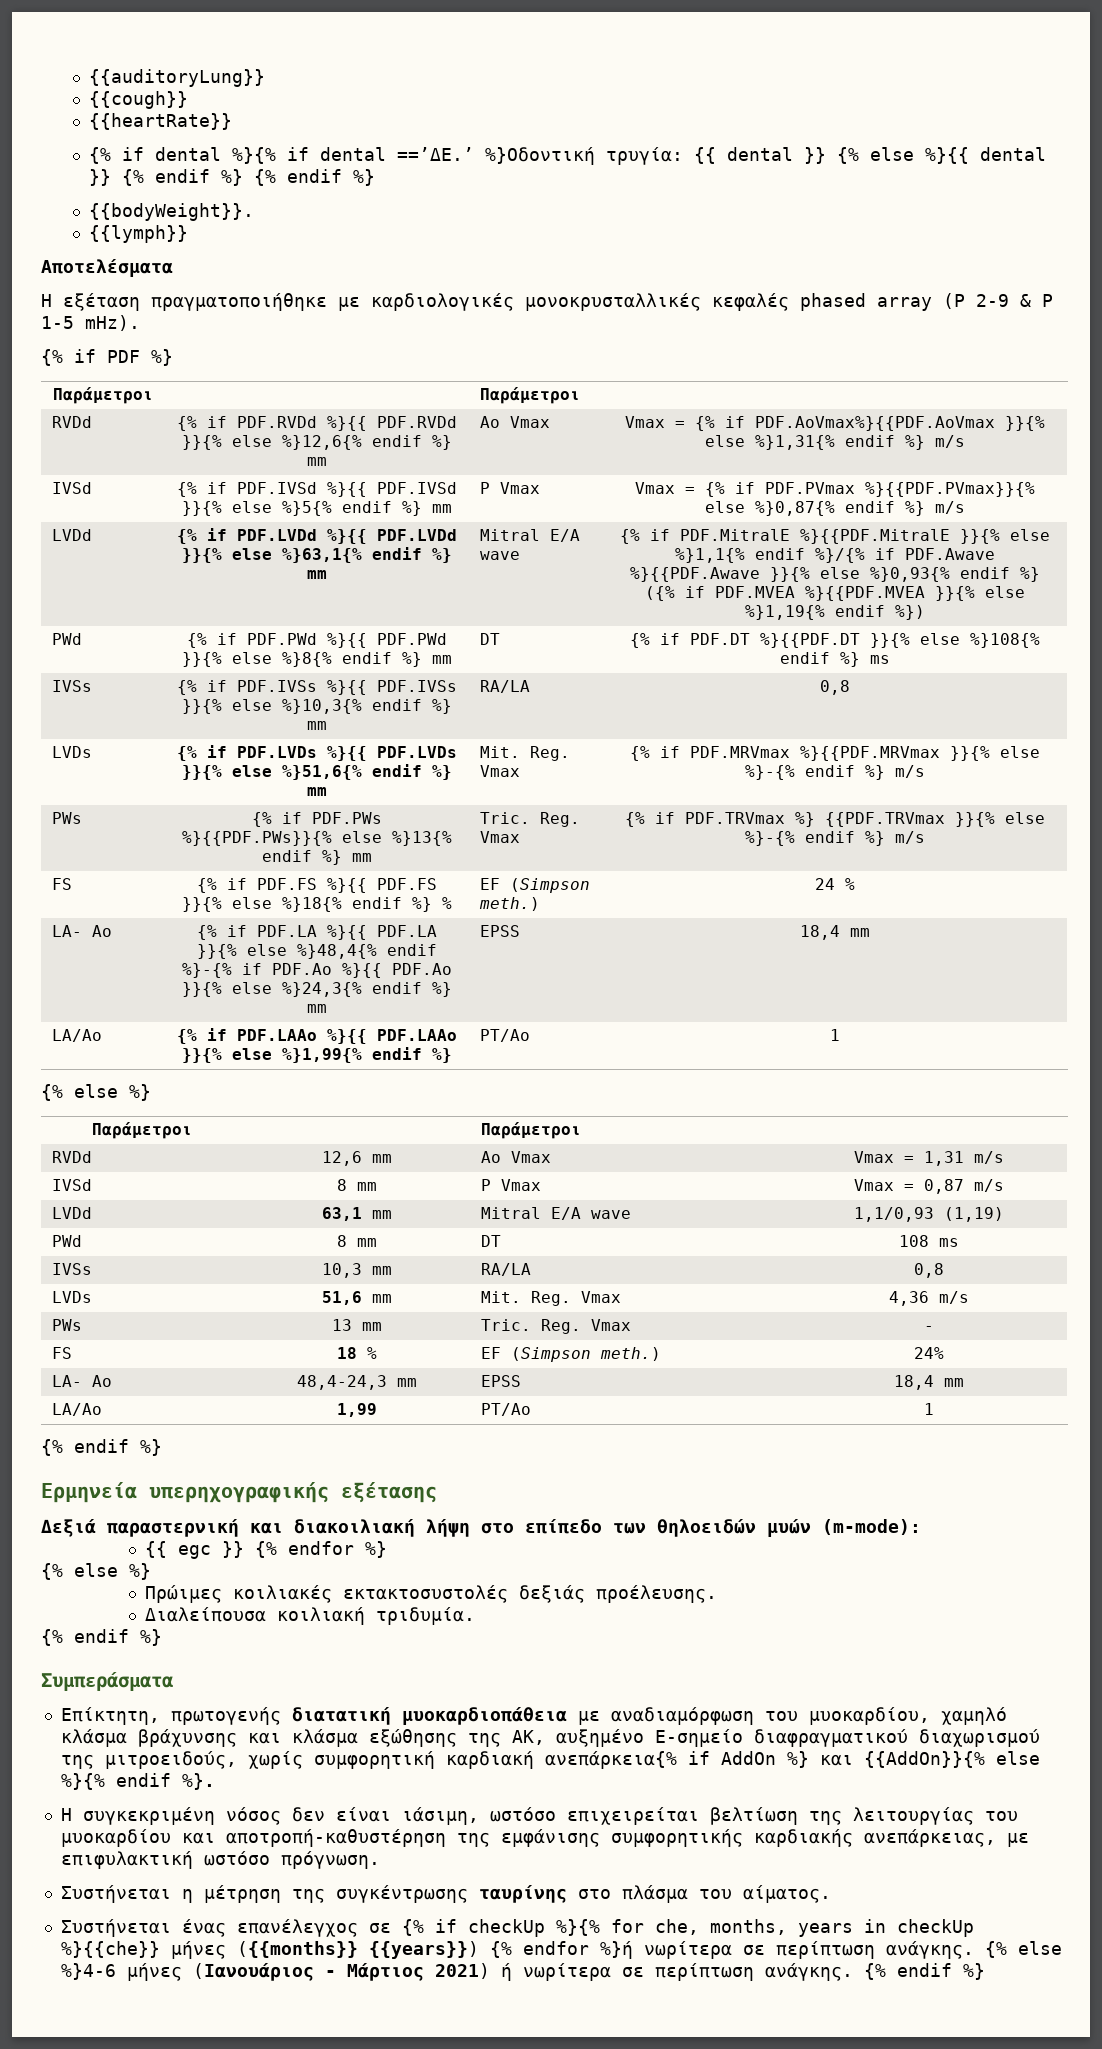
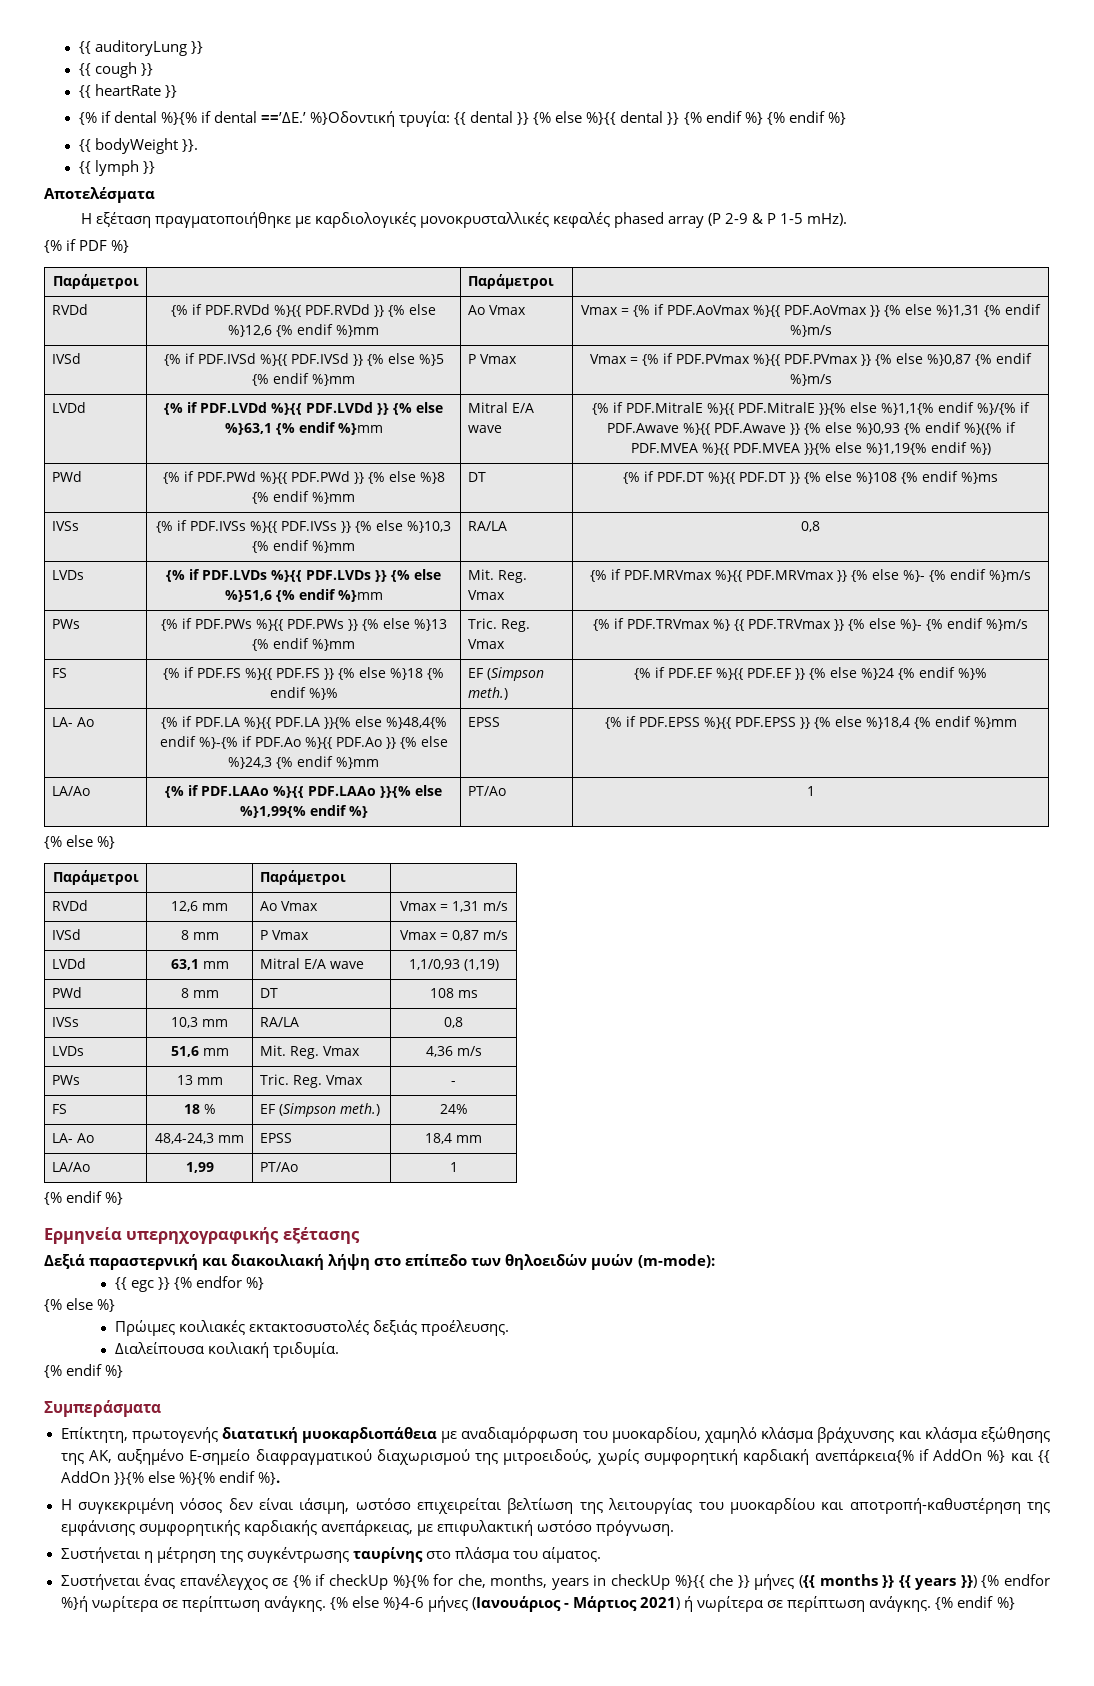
[88,69,265,87] [88,91,188,109] [88,113,232,130] {{auditoryLung}} // {{cough}} // {{heartRate}} -> [78,40,203,56] [78,62,153,78] [78,84,177,98] {{ auditoryLung }} // {{ cough }} // {{ heartRate }}
[88,203,254,221] [88,225,188,243] {{bodyWeight}}. // {{lymph}} -> [78,138,198,154] [78,160,155,176] {{ bodyWeight }}. // {{ lymph }}
[181,435,452,450] [306,457,327,466] }}{% else %}12,6{% endif %} mm -> [374,304,437,317] [228,324,380,337] }} {% else %}12,6 {% endif %}mm
[754,416,1045,431] [704,435,965,450] PDF.AoVmax%}{{PDF.AoVmax }}{% else %}1,31{% endif %} m/s -> [667,304,1041,317] [789,325,832,337] PDF.AoVmax %}{{ PDF.AoVmax }} {% else %}1,31 {% endif %}m/s
[181,501,452,516] }}{% else %}5{% endif %} mm -> [352,353,444,366] [252,373,356,386] }} {% else %}5 {% endif %}mm
[864,482,1035,497] [704,501,965,516] %}{{PDF.PVmax}}{% else %}0,87{% endif %} m/s -> [753,353,1032,366] [789,374,832,386] %}{{ PDF.PVmax }} {% else %}0,87 {% endif %}m/s
[181,547,452,563] [306,570,327,579] }}{% else %}63,1{% endif %} mm -> [377,402,444,415] [224,422,383,435] }} {% else %}63,1 {% endif %}mm
[799,529,950,544] %}{{PDF.MitralE -> [707,402,815,415] %}{{ PDF.MitralE
[629,567,1040,582] [644,586,925,601] %}{{PDF.Awave }}{% else %}0,93{% endif %} ({% if PDF.MVEA %}{{PDF.MVEA -> [682,422,1016,435] [630,443,800,455] %}{{ PDF.Awave }} {% else %}0,93 {% endif %}({% if PDF.MVEA %}{{ PDF.MVEA
[181,652,452,667] [479,633,500,645] [629,633,1040,648] [779,652,890,667] }}{% else %}8{% endif %} mm | DT | {% if PDF.DT %}{{PDF.DT }}{% else %}108{% endif %} ms -> [353,471,445,484] [252,491,356,504] [467,472,486,482] [623,471,998,484] }} {% else %}8 {% endif %}mm | DT | {% if PDF.DT %}{{ PDF.DT }} {% else %}108 {% endif %}ms
[181,699,452,714] [306,721,327,730] }}{% else %}10,3{% endif %} mm -> [341,520,452,533] [252,540,356,553] }} {% else %}10,3 {% endif %}mm
[181,764,452,780] [306,787,327,796] }}{% else %}51,6{% endif %} mm -> [375,569,442,582] [224,589,383,602] }} {% else %}51,6 {% endif %}mm
[799,746,1040,761] [744,765,925,780] [51,812,82,824] [251,812,382,827] [181,831,452,846] [261,850,372,865] %}{{PDF.MRVmax }}{% else %}-{% endif %} m/s // PWs | {% if PDF.PWs %}{{PDF.PWs}}{% else %}13{% endif %} mm -> [715,569,1031,582] [51,619,80,629] [160,618,447,631] [252,638,356,651] %}{{ PDF.MRVmax }} {% else %}- {% endif %}m/s // PWs | {% if PDF.PWs %}{{ PDF.PWs }} {% else %}13 {% endif %}mm
[824,812,1045,827] [744,831,925,846] {{PDF.TRVmax }}{% else %}-{% endif %} m/s -> [734,618,1028,631] {{ PDF.TRVmax }} {% else %}- {% endif %}m/s
[181,897,452,912] [479,878,590,893] [478,897,540,911] [814,878,855,890] }}{% else %}18{% endif %} % | EF (Simpson meth.) | 24 % -> [324,667,445,680] [269,687,338,700] [467,667,544,681] [467,687,508,700] [634,667,987,680] }} {% else %}18 {% endif %}% | EF (Simpson meth.) | {% if PDF.EF %}{{ PDF.EF }} {% else %}24 {% endif %}%
[181,982,452,997] [306,1004,327,1013] [479,925,520,937] [799,925,870,940] }}{% else %}24,3{% endif %} mm | EPSS | 18,4 mm -> [385,736,448,749] [228,756,380,769] [467,717,500,727] [604,716,1017,729] }} {% else %}24,3 {% endif %}mm | EPSS | {% if PDF.EPSS %}{{ PDF.EPSS }} {% else %}18,4 {% endif %}mm
[863,1751,985,1768] {{AddOn}}{% -> [1038,1450,1050,1463] [60,1471,144,1485] {{ AddOn }}{%
[60,1941,479,1959] %}{{che}} μήνες ({{months}} {{years}}) -> [674,1574,977,1590] %}{{ che }} μήνες ({{ months }} {{ years }})

